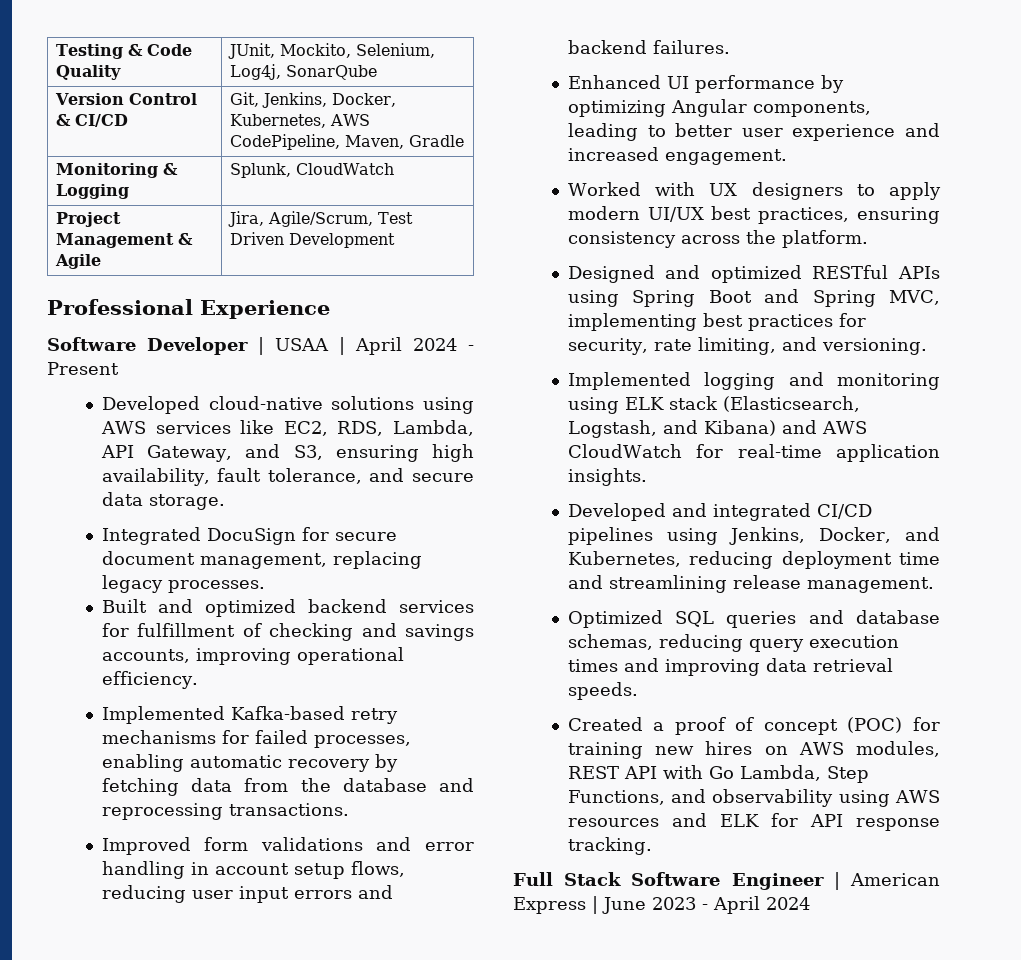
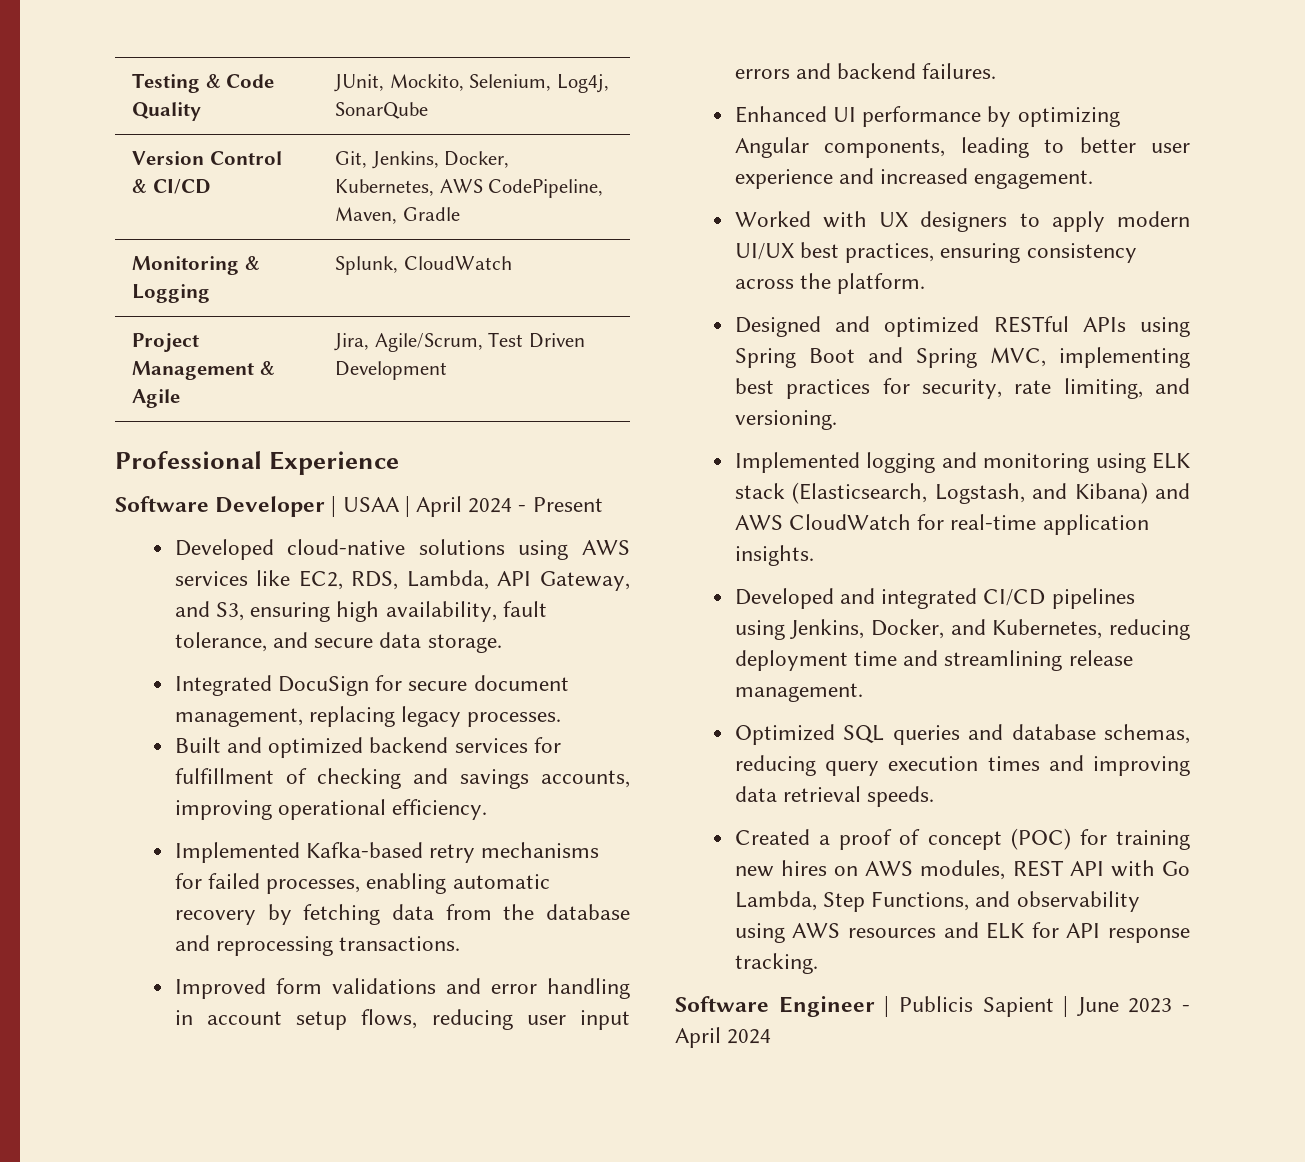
[513,872,622,886] Full Stack -> (818, 963) none
[850,873,940,886] [513,897,586,914] American Express -> [898,996,1054,1017] Publicis Sapient

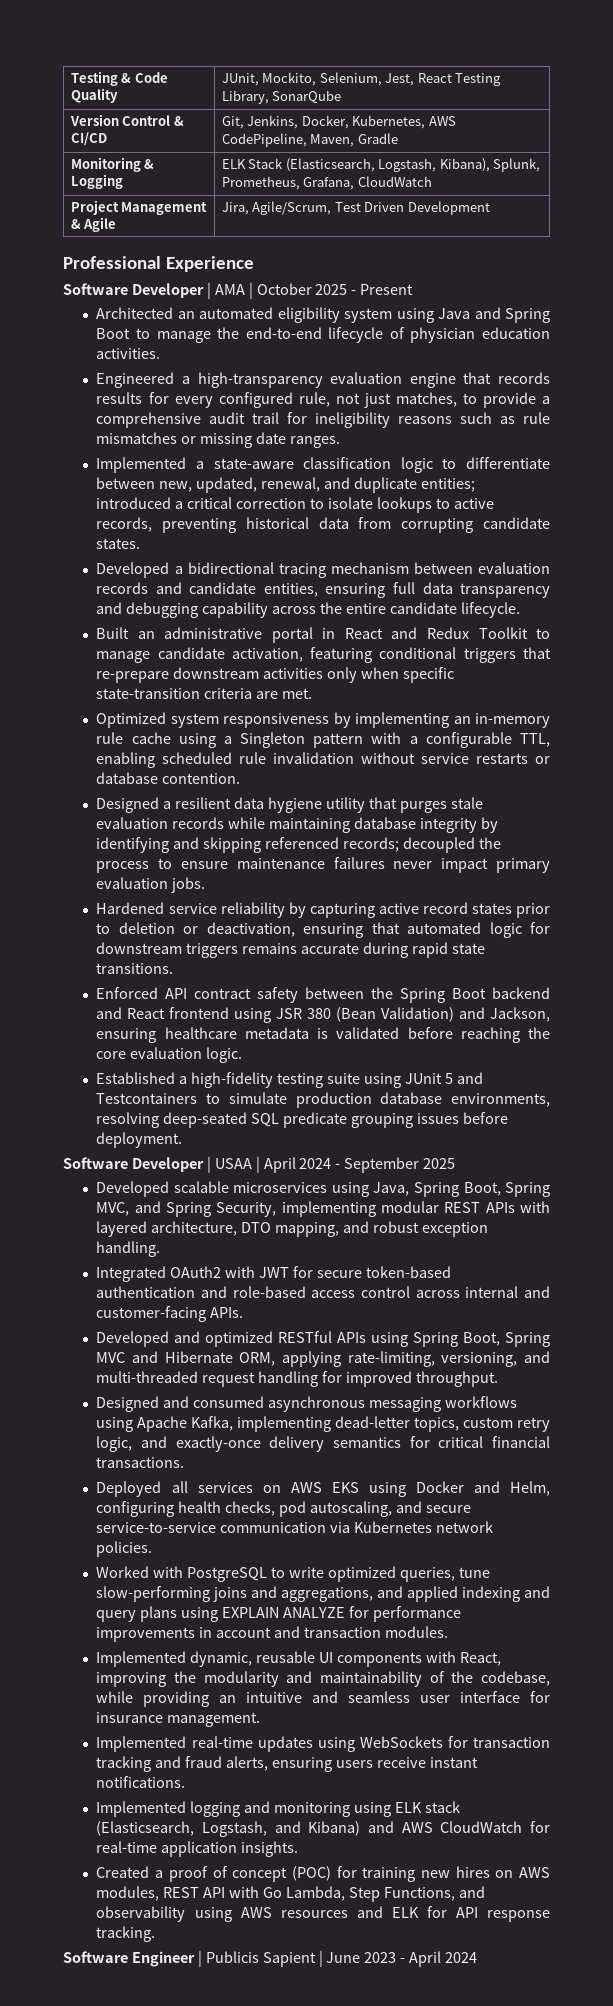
[556,74,609,93] Log4j, -> [385,73,502,86] [221,90,269,104] Jest, React Testing Library,
[335,256,399,275] Splunk, -> [221,158,541,172] [221,176,355,190] ELK Stack (Elasticsearch, Logstash, Kibana), Splunk, Prometheus, Grafana,
(400, 463) none -> [63,282,414,299] [96,307,550,323] [96,327,550,343] [96,348,161,359] [96,372,550,388] [96,392,550,408] [96,412,550,428] [96,432,341,448] [96,457,550,473] [96,477,475,493] [96,497,494,513] [96,517,550,533] [96,538,141,549] [96,562,550,578] [96,582,550,598] [96,602,520,618] [96,627,550,643] [96,647,551,663] [96,667,455,683] [96,688,313,699] [96,712,550,728] [96,732,550,748] [96,752,550,768] [96,772,241,784] [96,797,483,813] [96,817,498,833] [96,837,501,853] [96,857,550,873] [96,877,206,893] [96,902,550,918] [96,922,550,938] [96,942,485,958] [96,963,174,974] [96,987,550,1003] [96,1007,551,1023] [96,1027,550,1043] [96,1047,243,1063] [96,1072,483,1088] [96,1092,550,1108] [96,1112,508,1128] [96,1132,183,1148] // Software Developer | AMA | October 2025 - Present // Architected an automated eligibility system using Java and Spring Boot to manage the end-to-end lifecycle of physician education activities. // Engineered a high-transparency evaluation engine that records results for every configured rule, not just matches, to provide a comprehensive audit trail for ineligibility reasons such as rule mismatches or missing date ranges. // Implemented a state-aware classification logic to differentiate between new, updated, renewal, and duplicate entities; introduced a critical correction to isolate lookups to active records, preventing historical data from corrupting candidate states. // Developed a bidirectional tracing mechanism between evaluation records and candidate entities, ensuring full data transparency and debugging capability across the entire candidate lifecycle. // Built an administrative portal in React and Redux Toolkit to manage candidate activation, featuring conditional triggers that re-prepare downstream activities only when specific state-transition criteria are met. // Optimized system responsiveness by implementing an in-memory rule cache using a Singleton pattern with a configurable TTL, enabling scheduled rule invalidation without service restarts or database contention. // Designed a resilient data hygiene utility that purges stale evaluation records while maintaining database integrity by identifying and skipping referenced records; decoupled the process to ensure maintenance failures never impact primary evaluation jobs. // Hardened service reliability by capturing active record states prior to deletion or deactivation, ensuring that automated logic for downstream triggers remains accurate during rapid state transitions. // Enforced API contract safety between the Spring Boot backend and React frontend using JSR 380 (Bean Validation) and Jackson, ensuring healthcare metadata is validated before reaching the core evaluation logic. // Established a high-fidelity testing suite using JUnit 5 and Testcontainers to simulate production database environments, resolving deep-seated SQL predicate grouping issues before deployment.
[532,497,603,512] [174,539,630,560] [174,570,630,591] [174,601,547,622] [174,632,502,653] [174,675,569,696] [174,706,562,727] [174,737,561,758] [174,768,630,789] [174,799,488,820] [174,842,600,863] [174,873,550,894] [174,904,630,925] [174,935,461,956] [174,978,630,999] [174,1009,630,1030] [734,63,997,79] [734,106,1120,127] [734,137,1190,158] [734,168,1094,189] [734,211,1190,232] [734,242,1137,263] [734,273,926,294] [734,316,821,337] Present // Developed cloud-native solutions using AWS services like EC2, RDS, Lambda, API Gateway, and S3, ensuring high availability, fault tolerance, and secure data storage. // Integrated DocuSign for secure document management, replacing legacy processes. // Built and optimized backend services for fulfillment of checking and savings accounts, improving operational efficiency. // Implemented Kafka-based retry mechanisms for failed processes, enabling automatic recovery by fetching data from the database and reprocessing transactions. // Improved form validations and error handling in account setup flows, reducing user input errors and backend failures. // Enhanced UI performance by optimizing Angular components, leading to better user experience and increased engagement. // Worked with UX designers to apply modern UI/UX best practices, ensuring consistency across the platform. // Designed -> [344,1157,456,1173] [96,1181,551,1197] [96,1201,550,1217] [96,1221,488,1237] [96,1241,161,1257] [96,1266,451,1282] [96,1286,550,1298] [96,1306,244,1322] [96,1331,170,1347] September 2025 // Developed scalable microservices using Java, Spring Boot, Spring MVC, and Spring Security, implementing modular REST APIs with layered architecture, DTO mapping, and robust exception handling. // Integrated OAuth2 with JWT for secure token-based authentication and role-based access control across internal and customer-facing APIs. // Developed
[808,347,1190,368] [734,378,1190,399] [734,410,837,430] Boot and Spring MVC, implementing best practices for security, rate limiting, and versioning. -> [463,1332,550,1347] [96,1351,550,1367] [96,1371,499,1387] [96,1396,518,1412] [96,1416,550,1432] [96,1436,550,1452] [96,1457,185,1468] [96,1481,550,1497] [96,1501,471,1517] [96,1521,494,1533] [96,1541,153,1557] [96,1566,490,1582] [96,1586,550,1602] [96,1606,461,1622] [96,1626,449,1642] [96,1651,501,1667] [96,1671,550,1687] [96,1691,550,1707] [96,1712,261,1727] [96,1736,550,1752] [96,1756,478,1772] [96,1776,186,1788] Boot, Spring MVC and Hibernate ORM, applying rate-limiting, versioning, and multi-threaded request handling for improved throughput. // Designed and consumed asynchronous messaging workflows using Apache Kafka, implementing dead-letter topics, custom retry logic, and exactly-once delivery semantics for critical financial transactions. // Deployed all services on AWS EKS using Docker and Helm, configuring health checks, pod autoscaling, and secure service-to-service communication via Kubernetes network policies. // Worked with PostgreSQL to write optimized queries, tune slow-performing joins and aggregations, and applied indexing and query plans using EXPLAIN ANALYZE for performance improvements in account and transaction modules. // Implemented dynamic, reusable UI components with React, improving the modularity and maintainability of the codebase, while providing an intuitive and seamless user interface for insurance management. // Implemented real-time updates using WebSockets for transaction tracking and fraud alerts, ensuring users receive instant notifications.
[734,588,1135,609] [734,619,1190,640] [734,650,1133,671] [734,683,863,702] [734,724,1190,745] [734,755,1190,776] [734,786,935,807] // Developed and integrated CI/CD pipelines using Jenkins, Docker, and Kubernetes, reducing deployment time and streamlining release management. // Optimized SQL queries and database schemas, reducing query execution times and improving data retrieval speeds. -> (299, 1849) none

